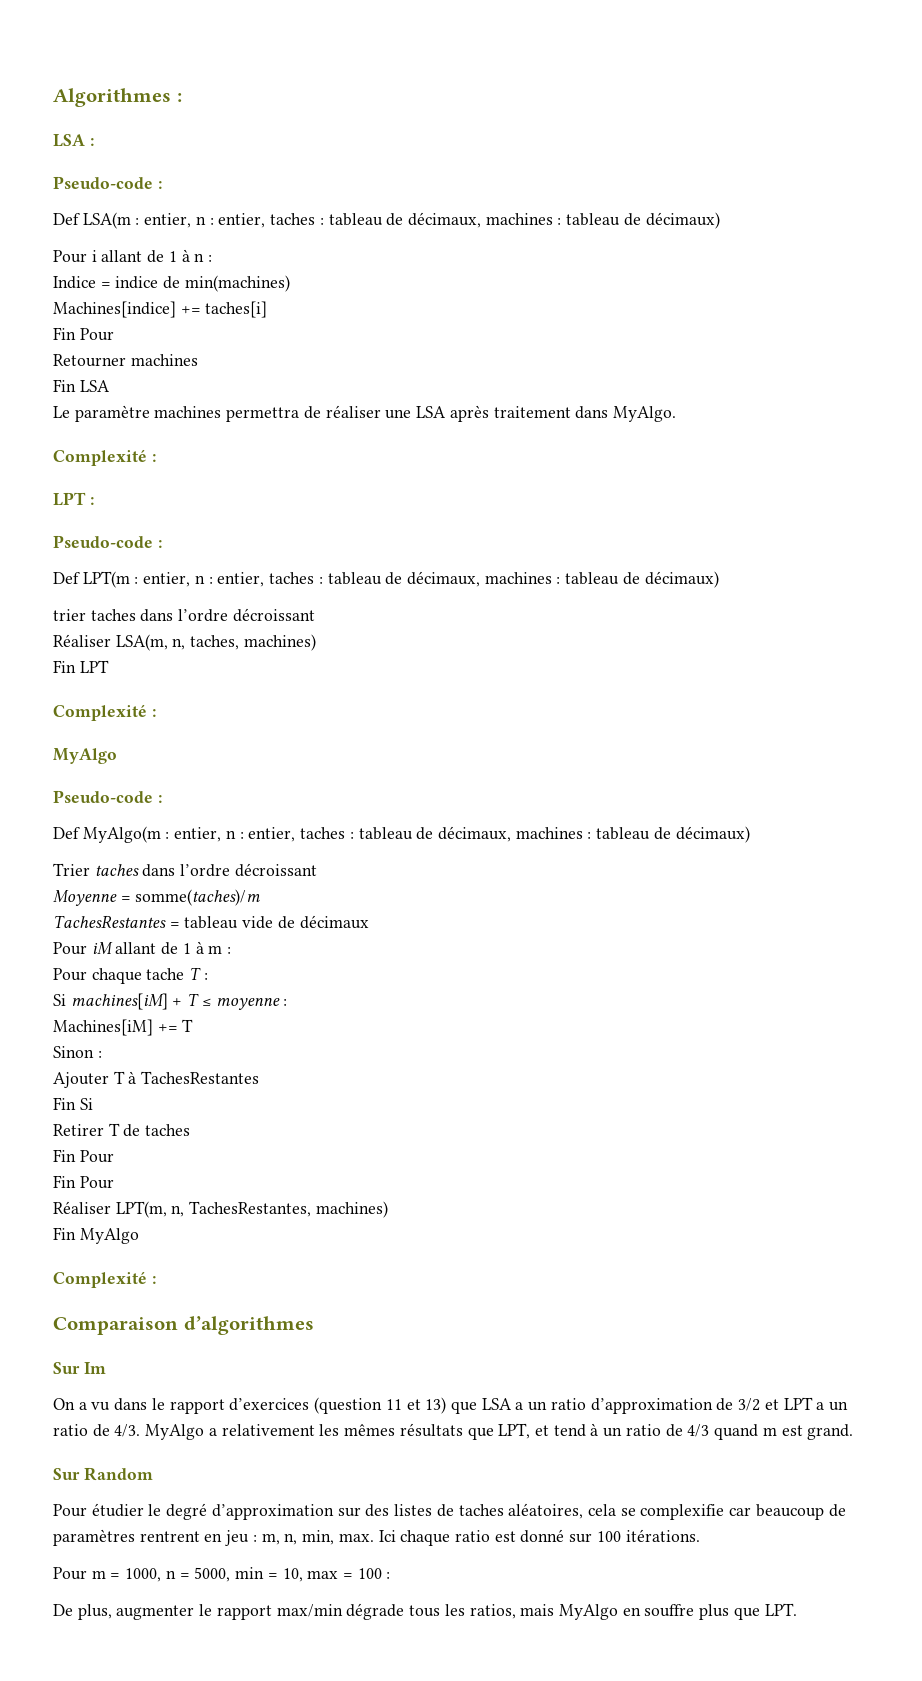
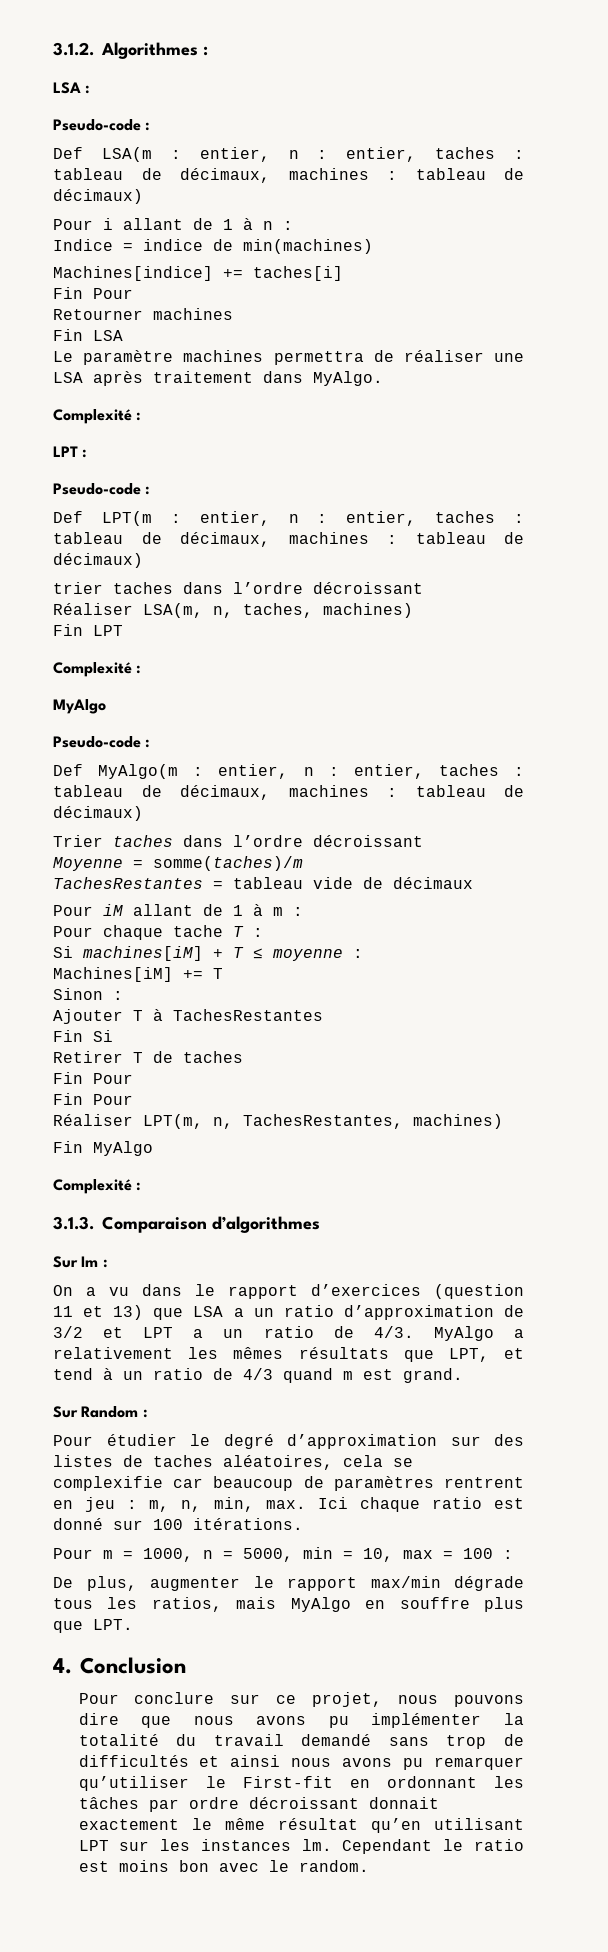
(53, 97) none -> [53,42,94,56] 3.1.2.
(156, 1280) none -> [53,1216,94,1230] 3.1.3.
(106, 1368) none -> [102,1259,108,1268] :
(153, 1474) none -> [142,1409,148,1418] :
(797, 1609) none -> [53,1657,186,1674] [78,1692,524,1707] [78,1713,524,1728] [78,1734,525,1749] [78,1755,524,1770] [78,1776,524,1791] [78,1797,439,1812] [78,1818,524,1833] [78,1839,524,1854] [78,1860,369,1872] // 4. Conclusion // Pour conclure sur ce projet, nous pouvons dire que nous avons pu implémenter la totalité du travail demandé sans trop de difficultés et ainsi nous avons pu remarquer qu’utiliser le First-fit en ordonnant les tâches par ordre décroissant donnait exactement le même résultat qu’en utilisant LPT sur les instances lm. Cependant le ratio est moins bon avec le random.

